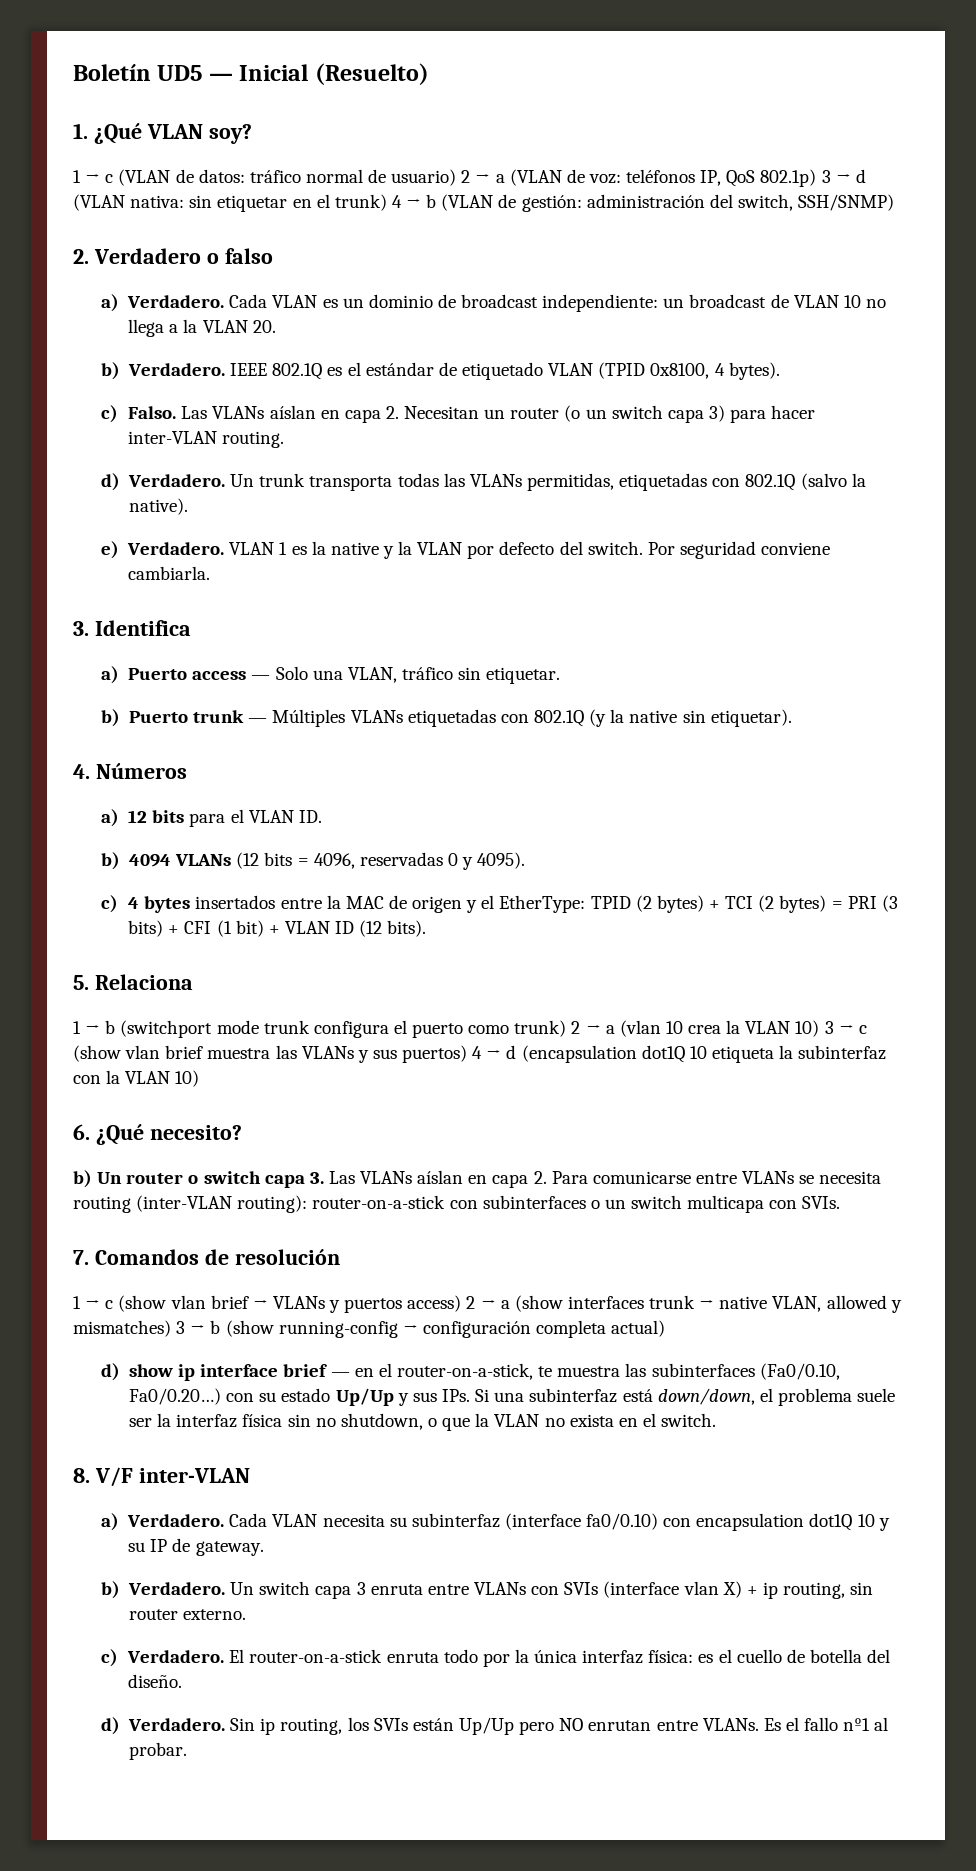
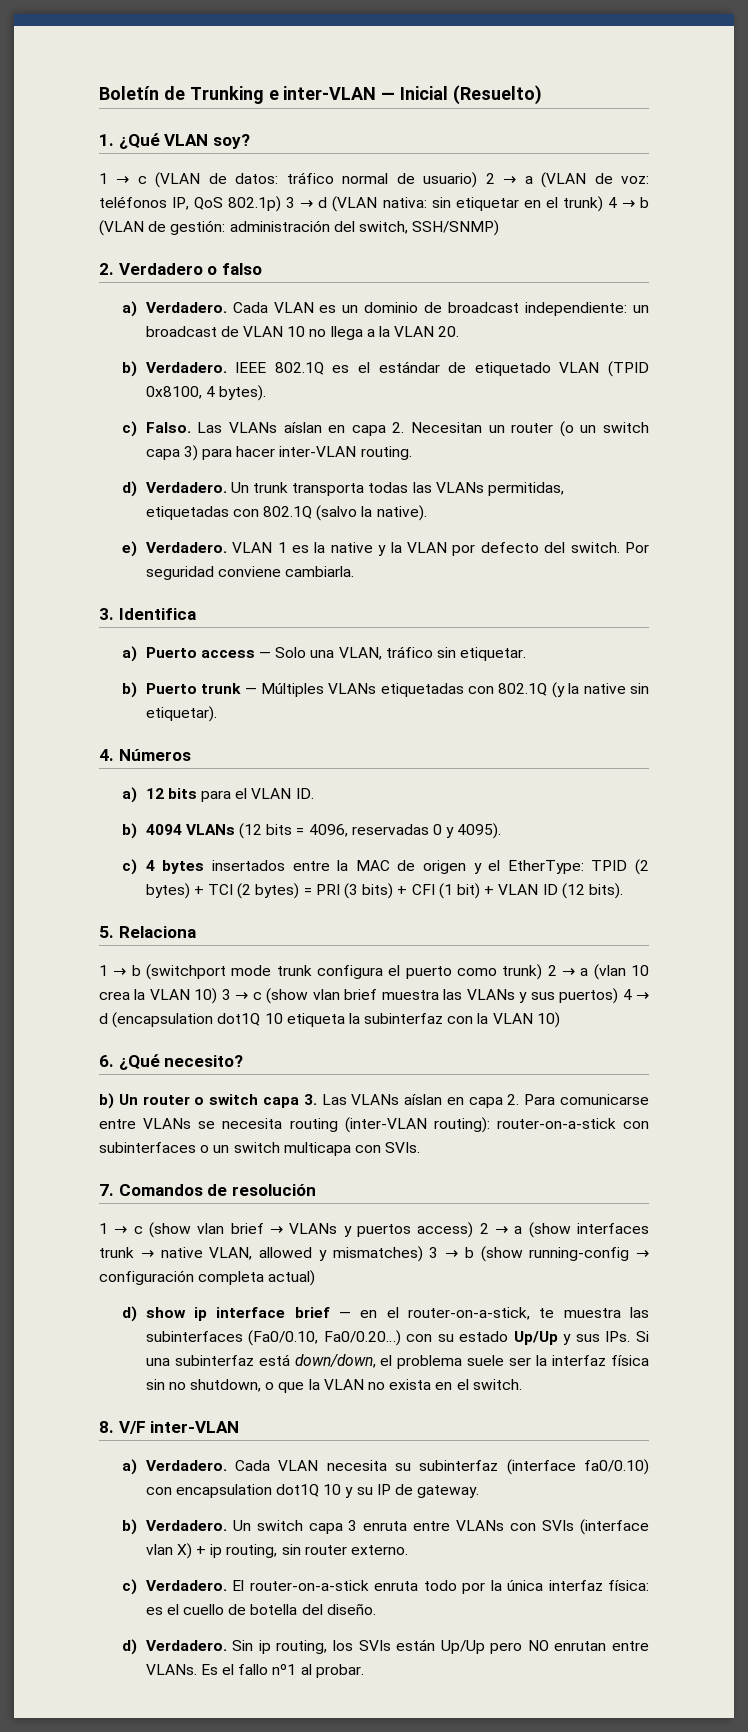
[157,65,203,81] UD5 -> [163,86,377,104] de Trunking e inter-VLAN

